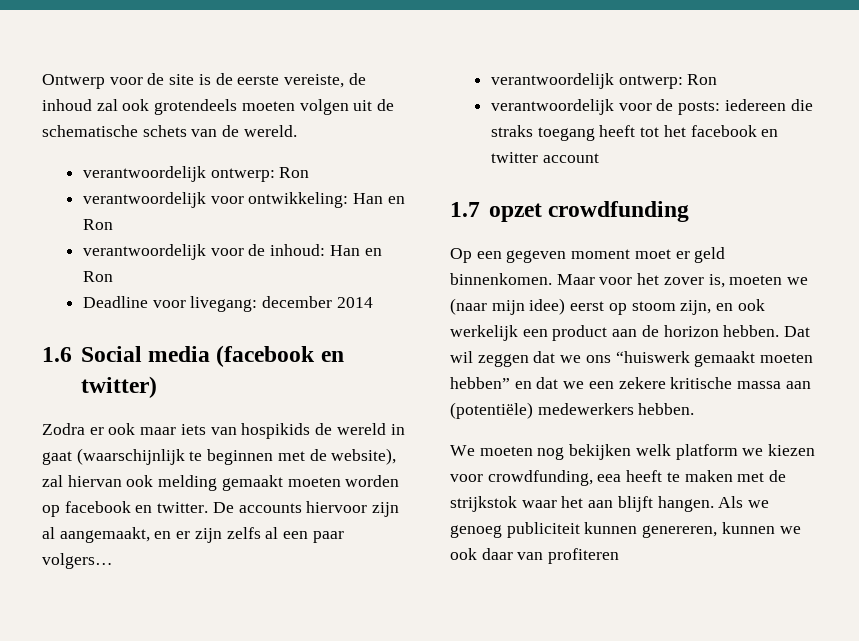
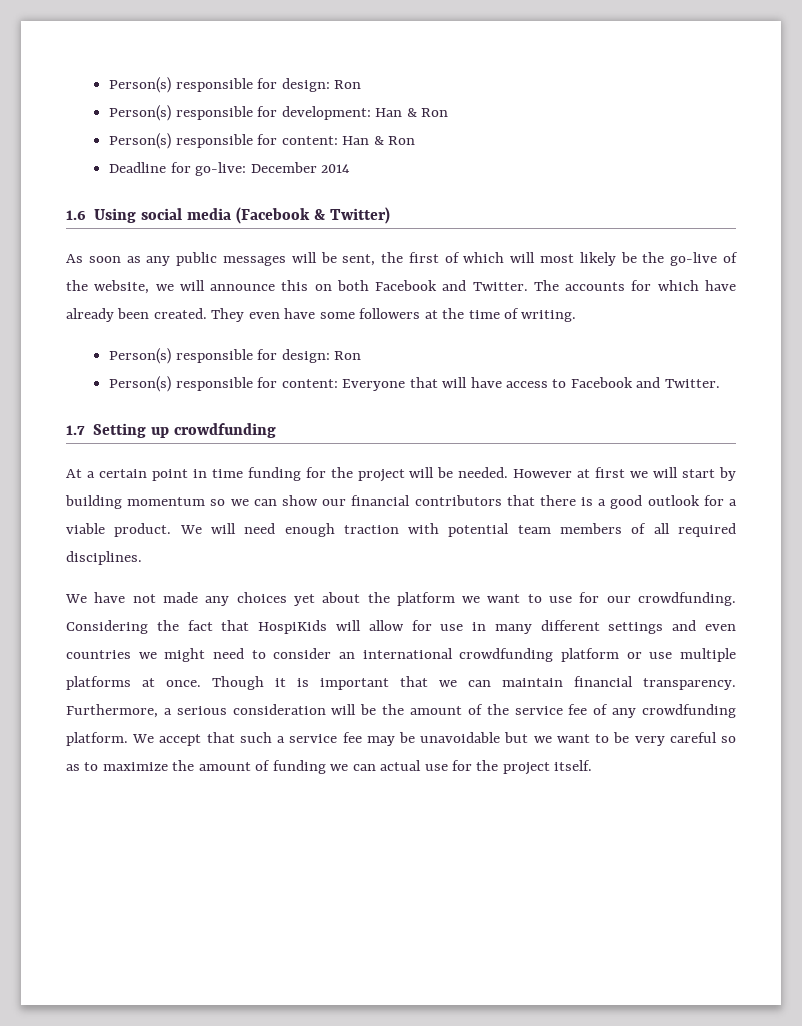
[42,73,366,89] [42,99,395,115] [42,125,297,137] [82,166,310,182] [82,192,405,208] [82,219,113,230] [82,244,382,260] Ontwerp voor de site is de eerste vereiste, de inhoud zal ook grotendeels moeten volgen uit de schematische schets van de wereld. // verantwoordelijk ontwerp: Ron // verantwoordelijk voor ontwikkeling: Han en Ron // verantwoordelijk voor de inhoud: Han en -> [109,77,362,93] [109,105,449,121] [109,133,384,149] Person(s) responsible for design: Ron // Person(s) responsible for development: Han & Ron // Person(s) responsible for content: Han &
[152,296,333,312] voor livegang: december -> [170,162,317,176] for go-live: December
[80,345,344,367] [80,376,157,398] [42,423,405,439] [42,448,397,465] [42,475,400,491] [42,501,400,517] [42,527,344,543] [42,553,113,569] [490,73,718,89] [490,99,813,115] [490,125,779,141] [490,152,599,163] Social media (facebook en twitter) // Zodra er ook maar iets van hospikids de wereld in gaat (waarschijnlijk te beginnen met de website), zal hiervan ook melding gemaakt moeten worden op facebook en twitter. De accounts hiervoor zijn al aangemaakt, en er zijn zelfs al een paar volgers… // verantwoordelijk ontwerp: Ron // verantwoordelijk voor de posts: iedereen die straks toegang heeft tot het facebook en twitter account -> [94,207,390,224] [66,252,738,266] [66,280,736,294] [66,308,577,322] [109,348,362,364] [109,376,720,392] Using social media (Facebook & Twitter) // As soon as any public messages will be sent, the first of which will most likely be the go-live of the website, we will announce this on both Facebook and Twitter. The accounts for which have already been created. They even have some followers at the time of writing. // Person(s) responsible for design: Ron // Person(s) responsible for content: Everyone that will have access to Facebook and Twitter.
[488,203,542,222] opzet -> [93,423,170,438] Setting up
[450,247,726,263] [450,273,809,288] [450,298,765,315] [450,325,811,341] [450,351,814,367] [450,377,811,389] [450,402,695,419] [450,444,816,460] [450,470,787,486] [450,496,770,512] [450,522,801,538] [450,548,620,564] Op een gegeven moment moet er geld binnenkomen. Maar voor het zover is, moeten we (naar mijn idee) eerst op stoom zijn, en ook werkelijk een product aan de horizon hebben. Dat wil zeggen dat we ons “huiswerk gemaakt moeten hebben” en dat we een zekere kritische massa aan (potentiële) medewerkers hebben. // We moeten nog bekijken welk platform we kiezen voor crowdfunding, eea heeft te maken met de strijkstok waar het aan blijft hangen. Als we genoeg publiciteit kunnen genereren, kunnen we ook daar van profiteren -> [66,467,737,482] [65,495,737,509] [66,523,736,537] [66,551,142,565] [65,592,736,606] [66,620,737,634] [66,648,736,662] [66,676,736,690] [66,704,736,718] [66,732,736,746] [66,760,593,775] At a certain point in time funding for the project will be needed. However at first we will start by building momentum so we can show our financial contributors that there is a good outlook for a viable product. We will need enough traction with potential team members of all required disciplines. // We have not made any choices yet about the platform we want to use for our crowdfunding. Considering the fact that HospiKids will allow for use in many different settings and even countries we might need to consider an international crowdfunding platform or use multiple platforms at once. Though it is important that we can maintain financial transparency. Furthermore, a serious consideration will be the amount of the service fee of any crowdfunding platform. We accept that such a service fee may be unavoidable but we want to be very careful so as to maximize the amount of funding we can actual use for the project itself.

